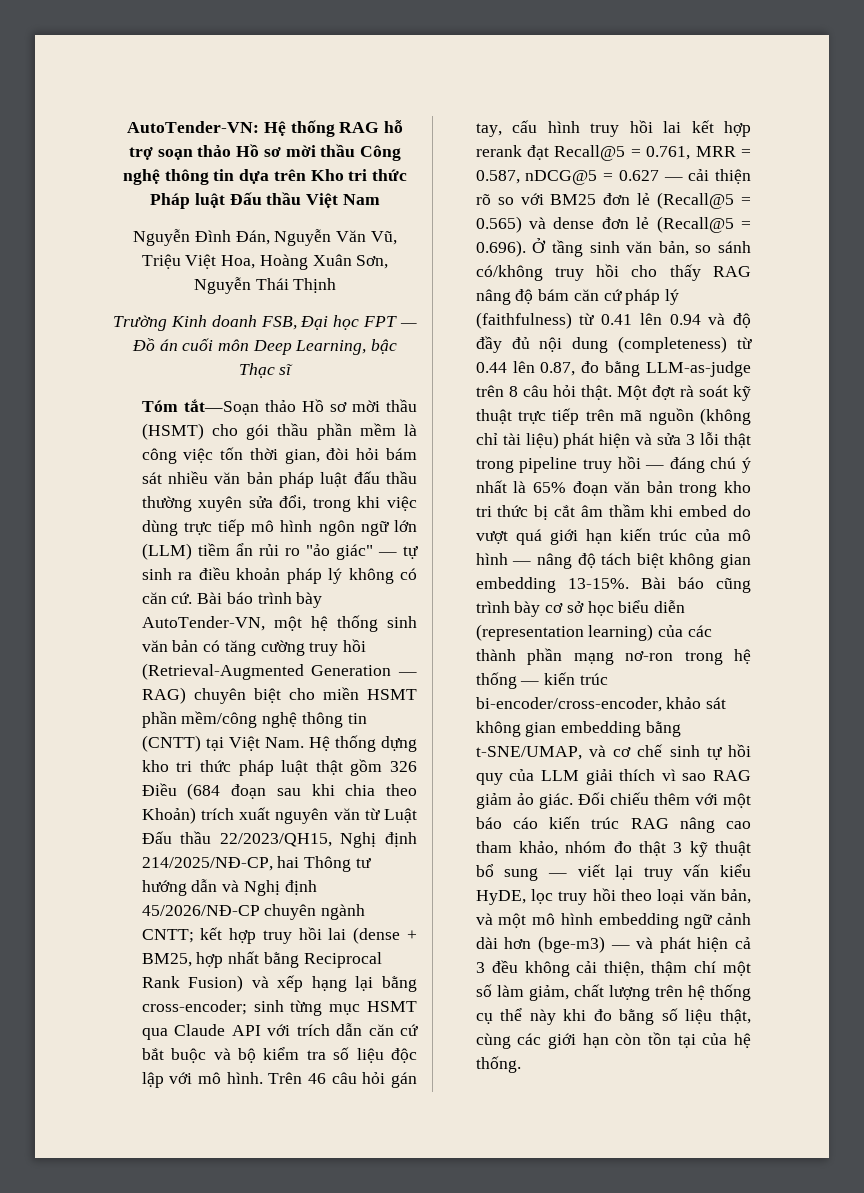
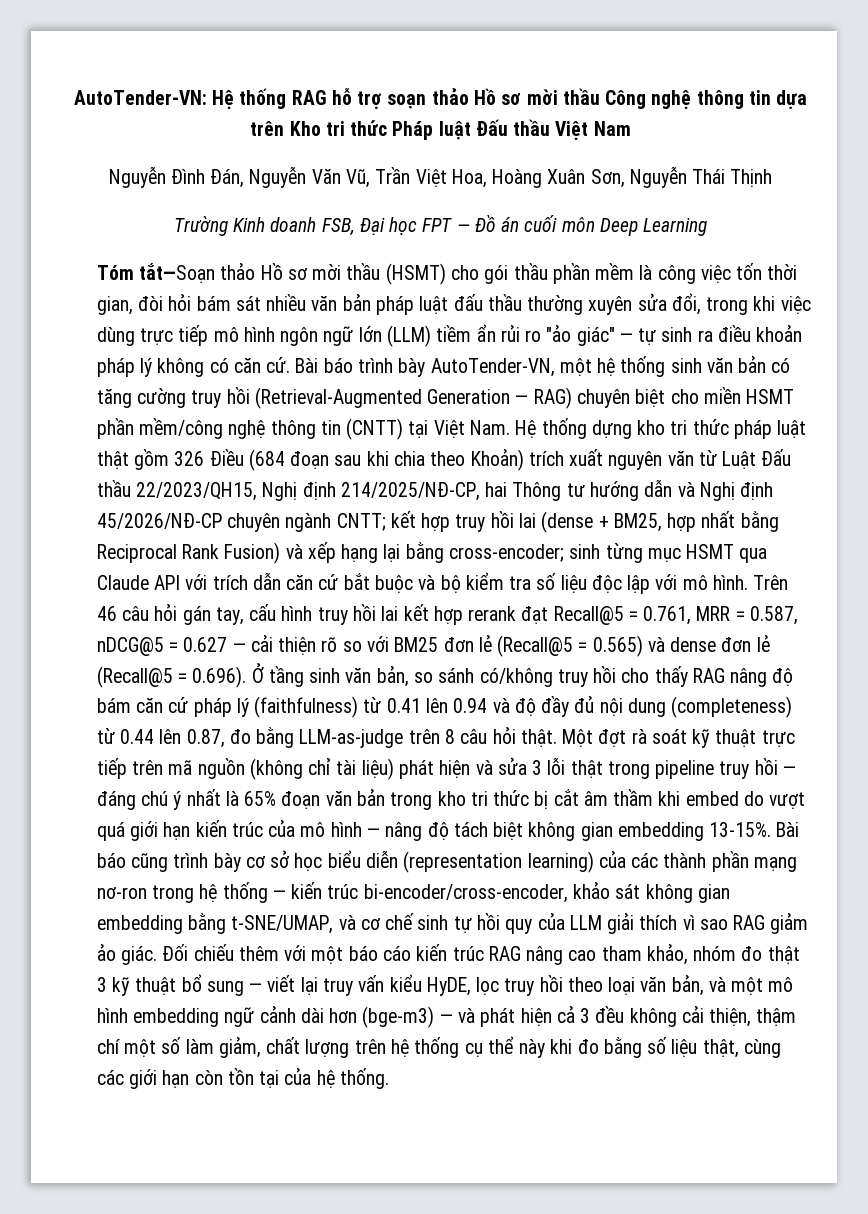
[141,254,181,269] Triệu -> [375,167,411,184] Trần
[295,339,398,355] [238,363,294,378] Learning, bậc Thạc sĩ -> [643,217,708,236] Learning

